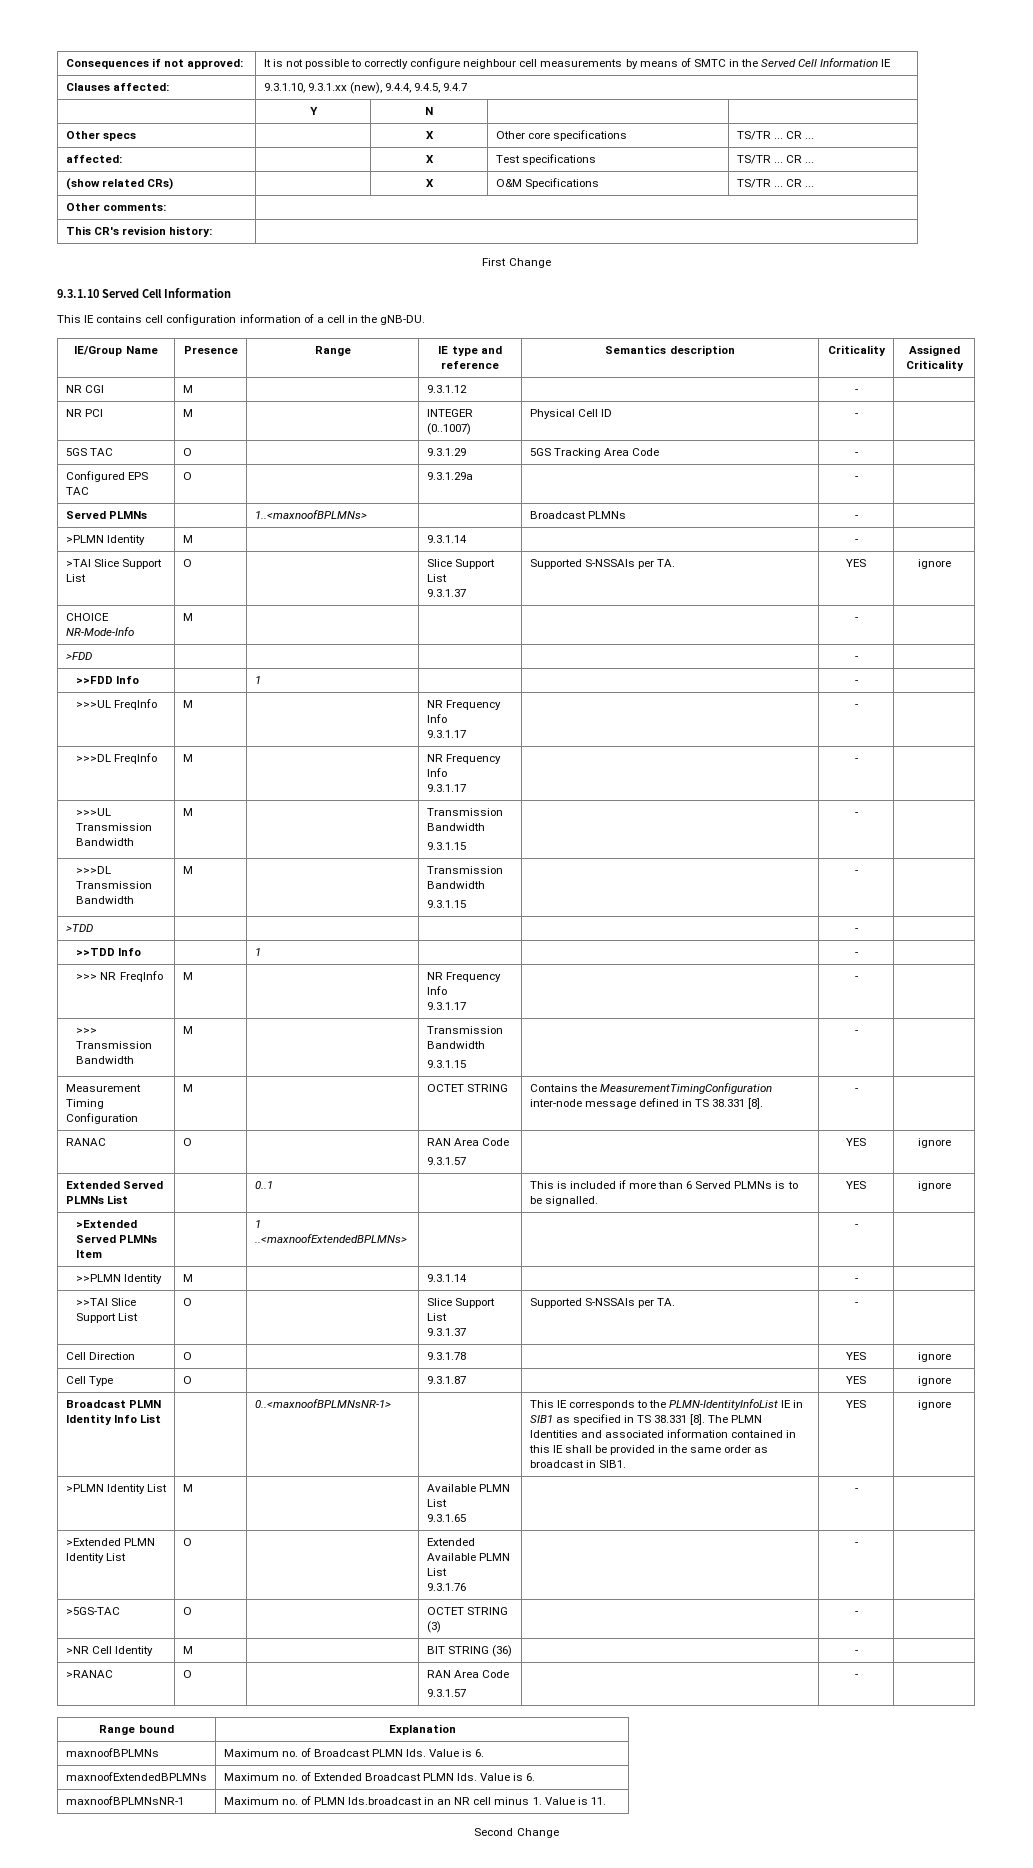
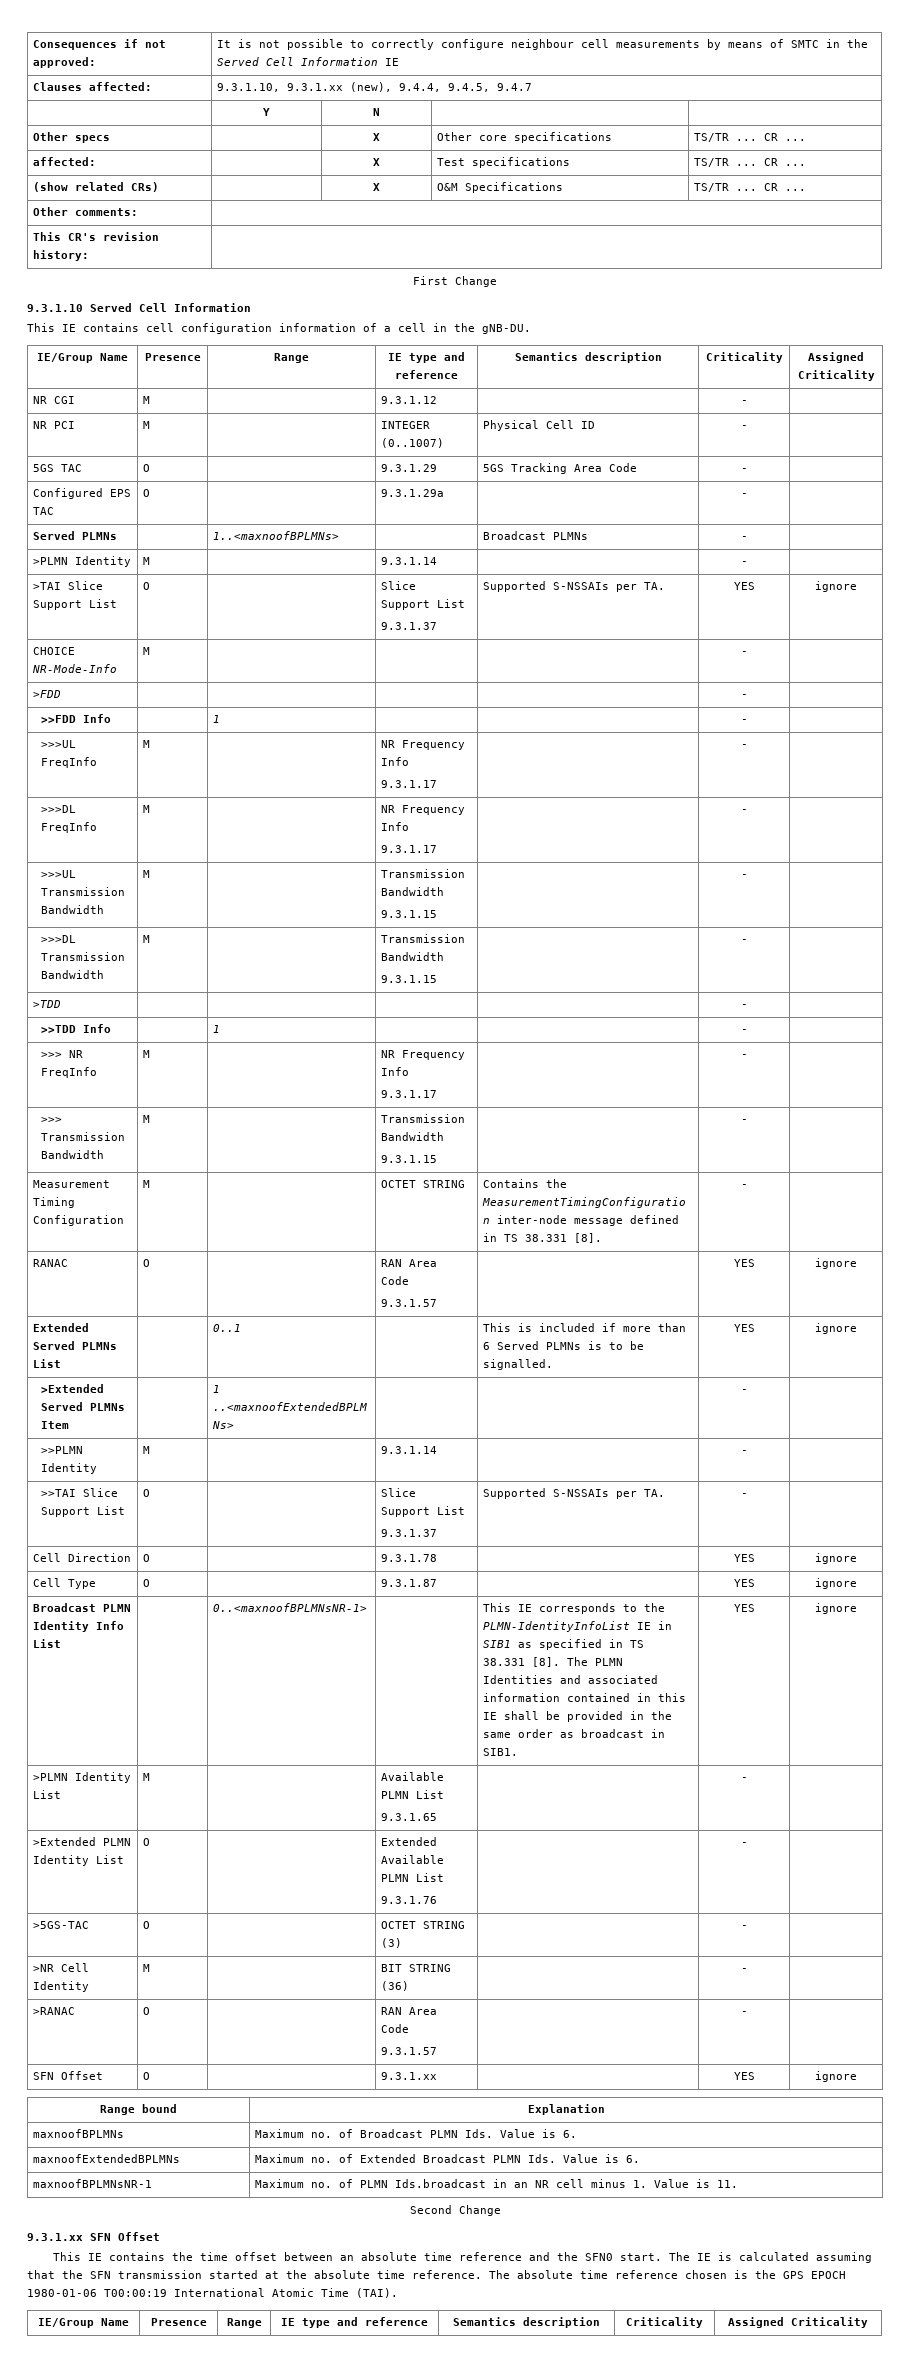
(858, 1676) none -> [33,2071,104,2080] [143,2072,151,2080] [381,2072,438,2080] [733,2072,755,2080] [814,2071,857,2082] // SFN Offset | O | | 9.3.1.xx | | YES | ignore
(559, 1833) none -> [27,2232,160,2241] [52,2252,872,2263] [27,2270,846,2279] [27,2288,398,2298] [38,2318,129,2328] [150,2318,207,2326] [226,2318,262,2328] [281,2317,428,2328] [453,2317,600,2328] [625,2317,703,2328] [727,2317,868,2328] // 9.3.1.xx SFN Offset // This IE contains the time offset between an absolute time reference and the SFN0 start. The IE is calculated assuming that the SFN transmission started at the absolute time reference. The absolute time reference chosen is the GPS EPOCH 1980-01-06 T00:00:19 International Atomic Time (TAI). // IE/Group Name | Presence | Range | IE type and reference | Semantics description | Criticality | Assigned Criticality

